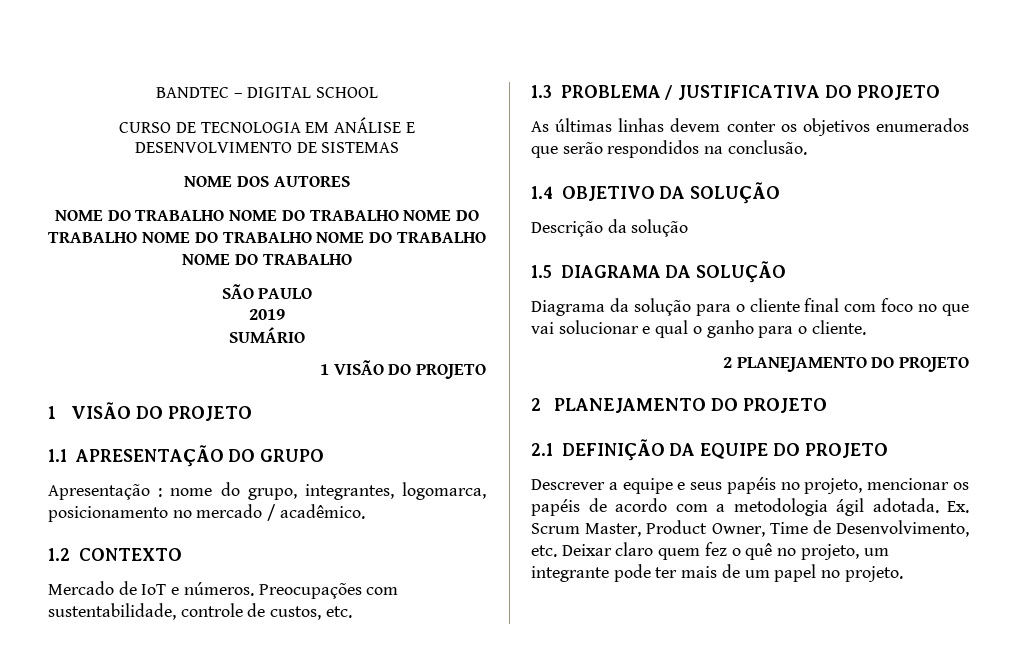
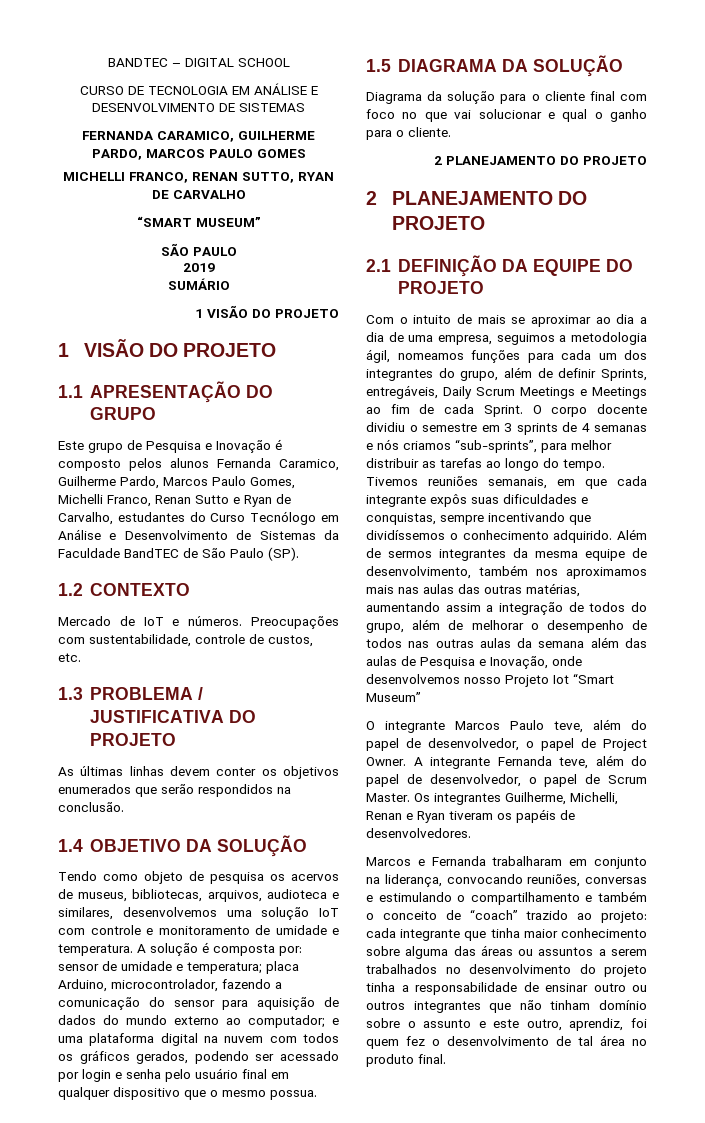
[184,176,350,187] [54,210,480,221] [48,232,486,243] [182,254,352,265] NOME DOS AUTORES // NOME DO TRABALHO NOME DO TRABALHO NOME DO TRABALHO NOME DO TRABALHO NOME DO TRABALHO NOME DO TRABALHO -> [82,131,315,142] [91,149,306,160] [63,172,334,183] [151,190,246,199] [136,216,261,227] FERNANDA CARAMICO, GUILHERME PARDO, MARCOS PAULO GOMES // MICHELLI FRANCO, RENAN SUTTO, RYAN DE CARVALHO // “SMART MUSEUM”
[48,482,486,500] [48,504,365,522] Apresentação : nome do grupo, integrantes, logomarca, posicionamento no mercado / acadêmico. -> [58,439,282,453] [58,458,339,471] [58,476,295,489] [58,494,291,507] [58,511,340,525] [58,529,339,540] [58,547,299,561] Este grupo de Pesquisa e Inovação é composto pelos alunos Fernanda Caramico, Guilherme Pardo, Marcos Paulo Gomes, Michelli Franco, Renan Sutto e Ryan de Carvalho, estudantes do Curso Tecnólogo em Análise e Desenvolvimento de Sistemas da Faculdade BandTEC de São Paulo (SP).
[531,219,689,237] Descrição da solução -> [58,871,339,884] [58,889,339,902] [58,907,339,920] [58,925,339,935] [58,942,302,956] [58,961,299,974] [58,979,282,992] [58,997,340,1010] [58,1015,339,1028] [58,1033,340,1046] [58,1050,339,1064] [58,1068,289,1082] [58,1087,317,1100] Tendo como objeto de pesquisa os acervos de museus, bibliotecas, arquivos, audioteca e similares, desenvolvemos uma solução IoT com controle e monitoramento de umidade e temperatura. A solução é composta por: sensor de umidade e temperatura; placa Arduino, microcontrolador, fazendo a comunicação do sensor para aquisição de dados do mundo externo ao computador; e uma plataforma digital na nuvem com todos os gráficos gerados, podendo ser acessado por login e senha pelo usuário final em qualquer dispositivo que o mesmo possua.
[531,477,969,494] [531,498,969,516] [531,520,969,537] [531,542,889,560] [531,564,903,582] Descrever a equipe e seus papéis no projeto, mencionar os papéis de acordo com a metodologia ágil adotada. Ex. Scrum Master, Product Owner, Time de Desenvolvimento, etc. Deixar claro quem fez o quê no projeto, um integrante pode ter mais de um papel no projeto. -> [366,314,647,327] [366,332,647,345] [366,349,647,363] [366,367,647,381] [366,385,647,399] [366,404,647,417] [366,422,647,435] [366,439,612,453] [366,458,605,471] [366,476,647,489] [366,494,588,507] [366,512,591,525] [366,529,647,543] [366,548,647,561] [366,565,647,579] [366,583,580,597] [366,602,647,615] [366,619,647,633] [366,637,647,648] [366,656,582,669] [366,673,614,687] [366,692,421,702] [366,719,647,733] [366,738,647,751] [366,755,647,769] [366,774,647,787] [366,792,618,805] [366,809,575,823] [366,828,471,838] [366,856,647,869] [366,874,647,887] [366,891,647,905] [366,909,647,923] [366,928,647,941] [366,945,647,959] [366,964,647,977] [366,982,647,995] [366,1000,647,1013] [366,1018,647,1031] [366,1035,647,1049] [366,1054,446,1067] Com o intuito de mais se aproximar ao dia a dia de uma empresa, seguimos a metodologia ágil, nomeamos funções para cada um dos integrantes do grupo, além de definir Sprints, entregáveis, Daily Scrum Meetings e Meetings ao fim de cada Sprint. O corpo docente dividiu o semestre em 3 sprints de 4 semanas e nós criamos “sub-sprints”, para melhor distribuir as tarefas ao longo do tempo. Tivemos reuniões semanais, em que cada integrante expôs suas dificuldades e conquistas, sempre incentivando que dividíssemos o conhecimento adquirido. Além de sermos integrantes da mesma equipe de desenvolvimento, também nos aproximamos mais nas aulas das outras matérias, aumentando assim a integração de todos do grupo, além de melhorar o desempenho de todos nas outras aulas da semana além das aulas de Pesquisa e Inovação, onde desenvolvemos nosso Projeto Iot “Smart Museum” // O integrante Marcos Paulo teve, além do papel de desenvolvedor, o papel de Project Owner. A integrante Fernanda teve, além do papel de desenvolvedor, o papel de Scrum Master. Os integrantes Guilherme, Michelli, Renan e Ryan tiveram os papéis de desenvolvedores. // Marcos e Fernanda trabalharam em conjunto na liderança, convocando reuniões, conversas e estimulando o compartilhamento e também o conceito de “coach” trazido ao projeto: cada integrante que tinha maior conhecimento sobre alguma das áreas ou assuntos a serem trabalhados no desenvolvimento do projeto tinha a responsabilidade de ensinar outro ou outros integrantes que não tinham domínio sobre o assunto e este outro, aprendiz, foi quem fez o desenvolvimento de tal área no produto final.

